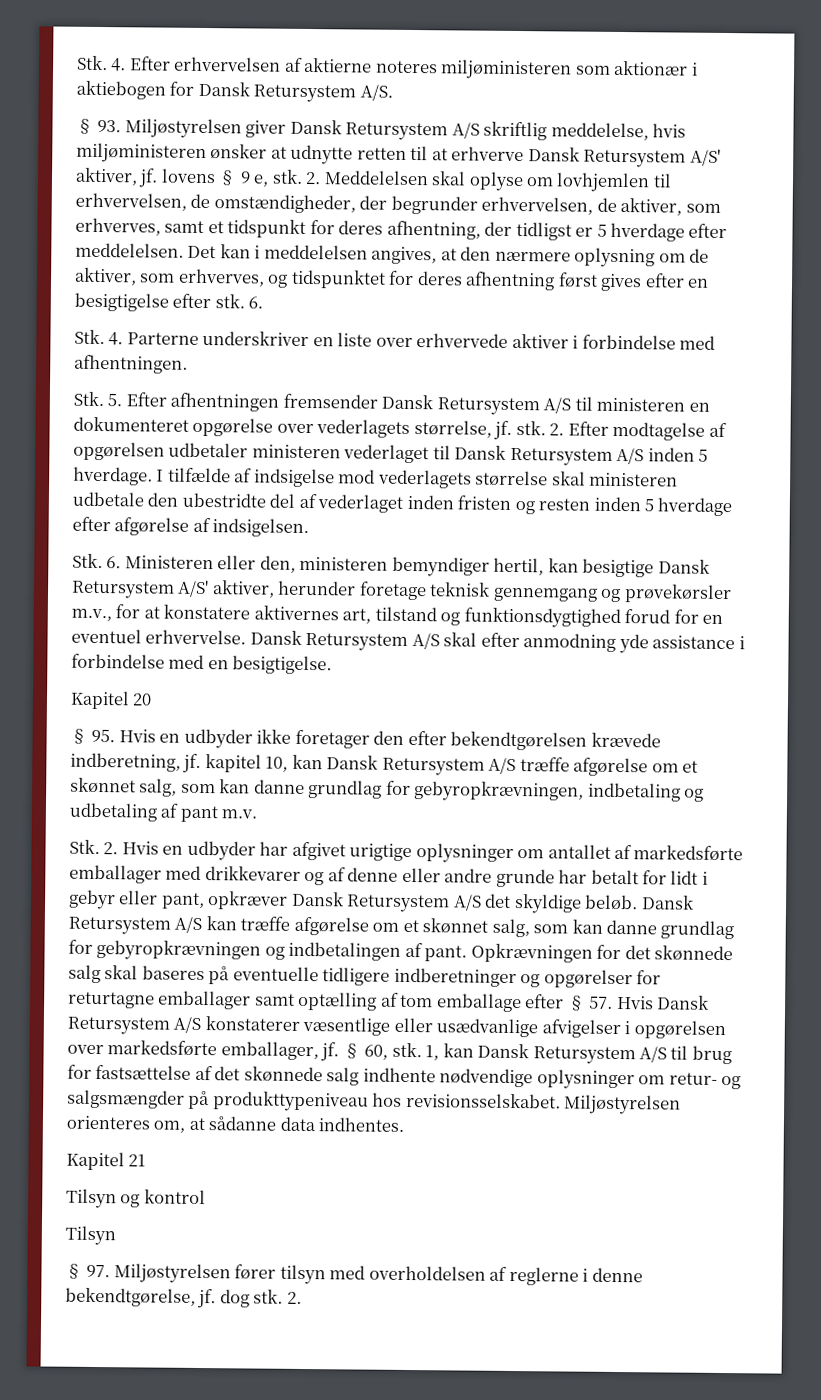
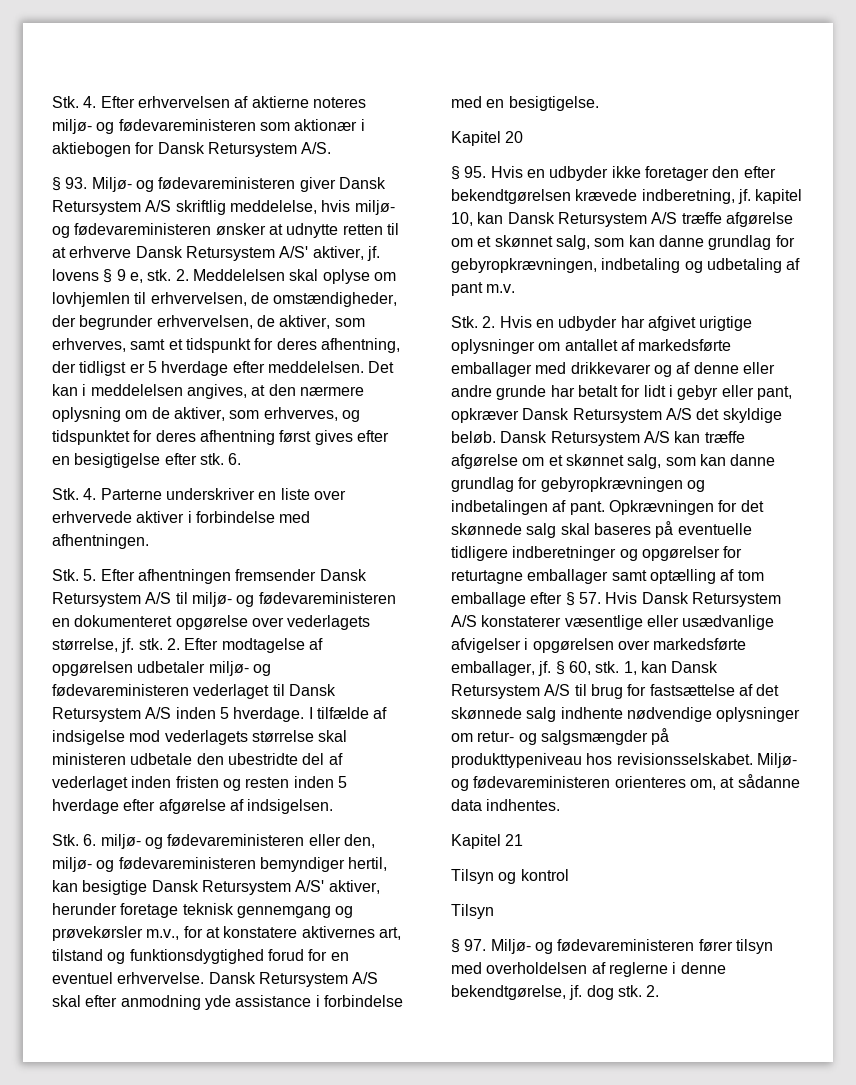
[440,59,573,80] miljøministeren -> [52,119,256,134] miljø- og fødevareministeren
[124,118,242,139] Miljøstyrelsen -> [91,177,296,192] Miljø- og fødevareministeren
[76,142,207,164] miljøministeren -> [354,200,395,215] [52,223,212,238] miljø- og fødevareministeren
[596,397,686,412] ministeren -> [191,592,396,607] miljø- og fødevareministeren
[251,444,341,459] ministeren -> [208,661,271,676] [52,684,189,696] miljø- og fødevareministeren
[124,555,389,573] Ministeren eller den, ministeren -> [100,834,375,849] [52,857,256,872] miljø- og fødevareministeren eller den, miljø- og fødevareministeren
[564,1094,682,1115] Miljøstyrelsen -> [756,753,797,768] [451,776,611,791] Miljø- og fødevareministeren
[113,1263,231,1284] Miljøstyrelsen -> [490,939,695,954] Miljø- og fødevareministeren

